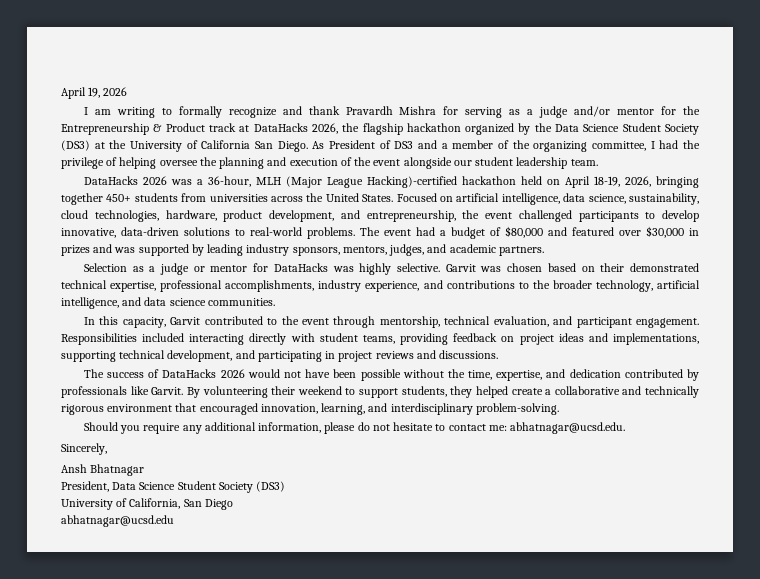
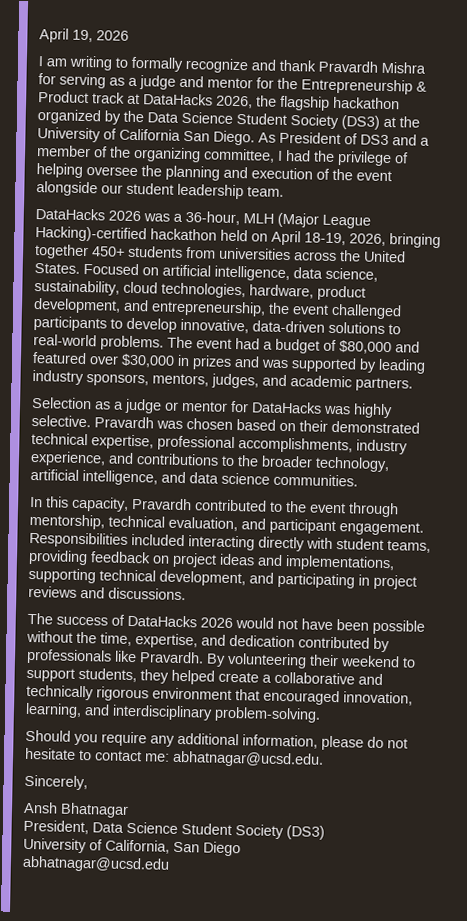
[574,106,611,117] and/or -> [179,75,204,88] and
[445,264,476,272] Garvit -> [94,416,154,429] Pravardh
[170,317,201,325] Garvit -> [132,497,192,511] Pravardh
[151,387,184,395] Garvit. -> [139,651,204,664] Pravardh.

